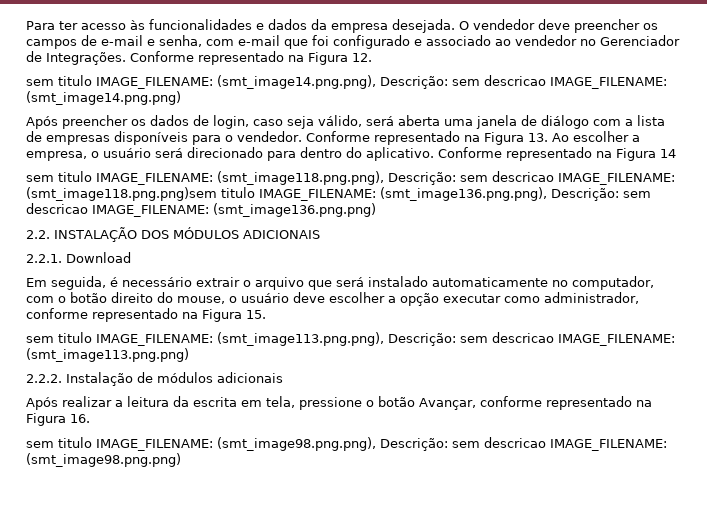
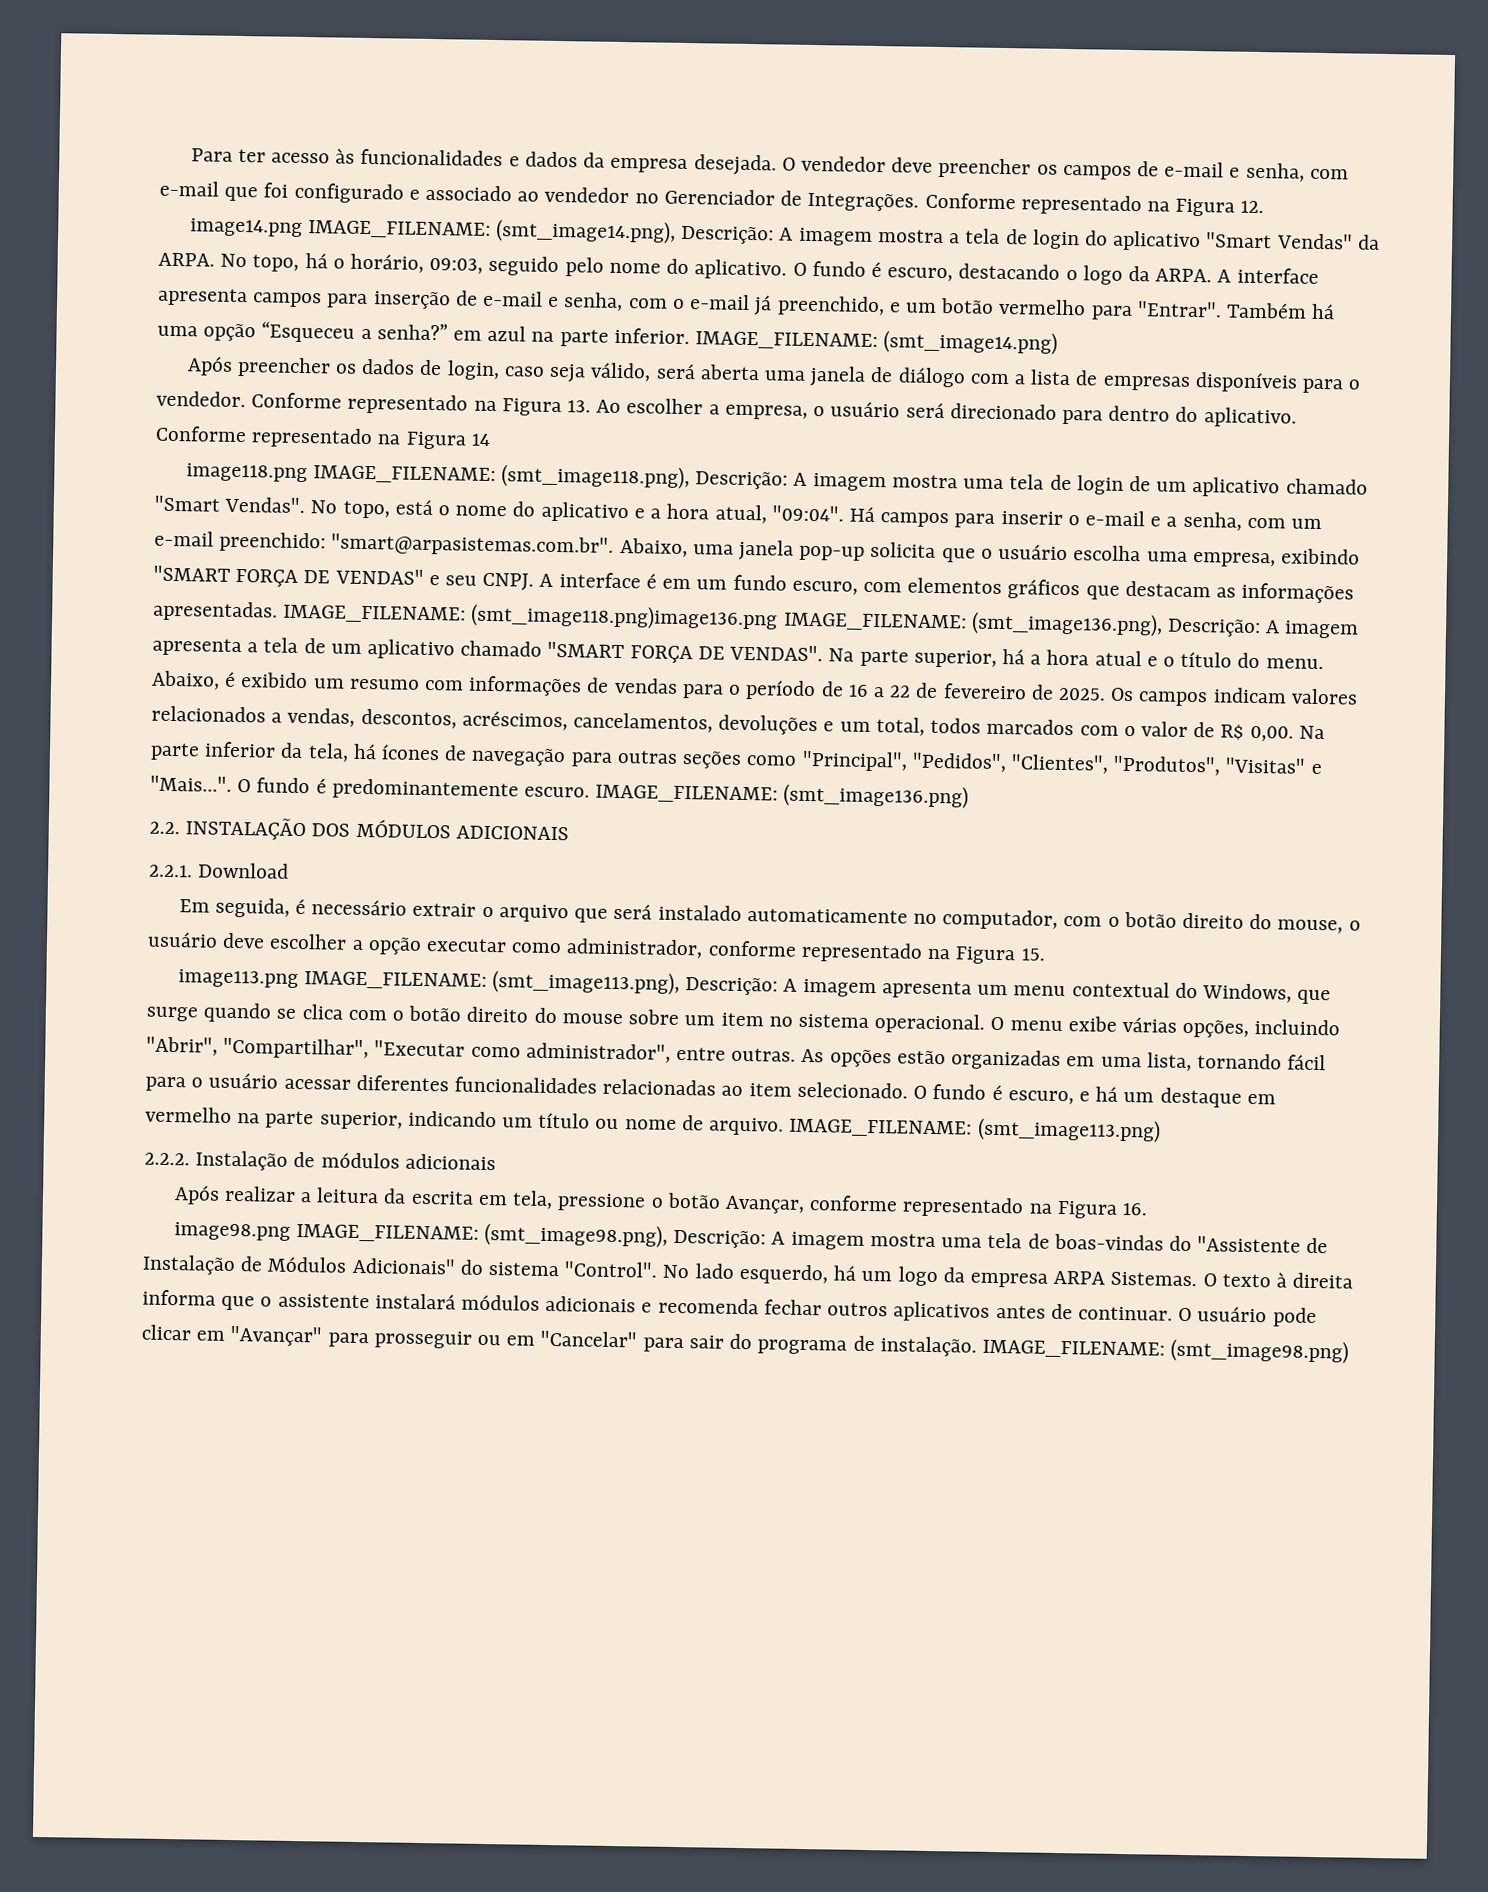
[26,75,667,89] [26,91,181,105] sem titulo IMAGE_FILENAME: (smt_image14.png.png), Descrição: sem descricao IMAGE_FILENAME: (smt_image14.png.png) -> [189,218,1380,252] [158,252,1319,285] [158,287,1336,321] [157,321,1059,355] image14.png IMAGE_FILENAME: (smt_image14.png), Descrição: A imagem mostra a tela de login do aplicativo "Smart Vendas" da ARPA. No topo, há o horário, 09:03, seguido pelo nome do aplicativo. O fundo é escuro, destacando o logo da ARPA. A interface apresenta campos para inserção de e-mail e senha, com o e-mail já preenchido, e um botão vermelho para "Entrar". Também há uma opção “Esqueceu a senha?” em azul na parte inferior. IMAGE_FILENAME: (smt_image14.png)
[26,171,675,185] [26,187,651,201] [26,203,376,217] sem titulo IMAGE_FILENAME: (smt_image118.png.png), Descrição: sem descricao IMAGE_FILENAME: (smt_image118.png.png)sem titulo IMAGE_FILENAME: (smt_image136.png.png), Descrição: sem descricao IMAGE_FILENAME: (smt_image136.png.png) -> [185,463,1368,498] [154,495,1323,531] [154,530,1360,568] [153,565,1355,604] [153,600,1360,639] [152,637,1324,670] [151,670,1358,707] [151,705,1325,742] [150,741,1322,776] [150,775,970,809] image118.png IMAGE_FILENAME: (smt_image118.png), Descrição: A imagem mostra uma tela de login de um aplicativo chamado "Smart Vendas". No topo, está o nome do aplicativo e a hora atual, "09:04". Há campos para inserir o e-mail e a senha, com um e-mail preenchido: "smart@arpasistemas.com.br". Abaixo, uma janela pop-up solicita que o usuário escolha uma empresa, exibindo "SMART FORÇA DE VENDAS" e seu CNPJ. A interface é em um fundo escuro, com elementos gráficos que destacam as informações apresentadas. IMAGE_FILENAME: (smt_image118.png)image136.png IMAGE_FILENAME: (smt_image136.png), Descrição: A imagem apresenta a tela de um aplicativo chamado "SMART FORÇA DE VENDAS". Na parte superior, há a hora atual e o título do menu. Abaixo, é exibido um resumo com informações de vendas para o período de 16 a 22 de fevereiro de 2025. Os campos indicam valores relacionados a vendas, descontos, acréscimos, cancelamentos, devoluções e um total, todos marcados com o valor de R$ 0,00. Na parte inferior da tela, há ícones de navegação para outras seções como "Principal", "Pedidos", "Clientes", "Produtos", "Visitas" e "Mais...". O fundo é predominantemente escuro. IMAGE_FILENAME: (smt_image136.png)
[26,332,675,346] [26,348,189,362] sem titulo IMAGE_FILENAME: (smt_image113.png.png), Descrição: sem descricao IMAGE_FILENAME: (smt_image113.png.png) -> [177,969,1332,1005] [146,1002,1341,1038] [146,1036,1327,1072] [145,1072,1276,1108] [145,1106,1161,1143] image113.png IMAGE_FILENAME: (smt_image113.png), Descrição: A imagem apresenta um menu contextual do Windows, que surge quando se clica com o botão direito do mouse sobre um item no sistema operacional. O menu exibe várias opções, incluindo "Abrir", "Compartilhar", "Executar como administrador", entre outras. As opções estão organizadas em uma lista, tornando fácil para o usuário acessar diferentes funcionalidades relacionadas ao item selecionado. O fundo é escuro, e há um destaque em vermelho na parte superior, indicando um título ou nome de arquivo. IMAGE_FILENAME: (smt_image113.png)
[26,437,667,451] [26,453,181,467] sem titulo IMAGE_FILENAME: (smt_image98.png.png), Descrição: sem descricao IMAGE_FILENAME: (smt_image98.png.png) -> [173,1222,1329,1254] [142,1254,1354,1289] [142,1289,1317,1328] [141,1324,1350,1364] image98.png IMAGE_FILENAME: (smt_image98.png), Descrição: A imagem mostra uma tela de boas-vindas do "Assistente de Instalação de Módulos Adicionais" do sistema "Control". No lado esquerdo, há um logo da empresa ARPA Sistemas. O texto à direita informa que o assistente instalará módulos adicionais e recomenda fechar outros aplicativos antes de continuar. O usuário pode clicar em "Avançar" para prosseguir ou em "Cancelar" para sair do programa de instalação. IMAGE_FILENAME: (smt_image98.png)

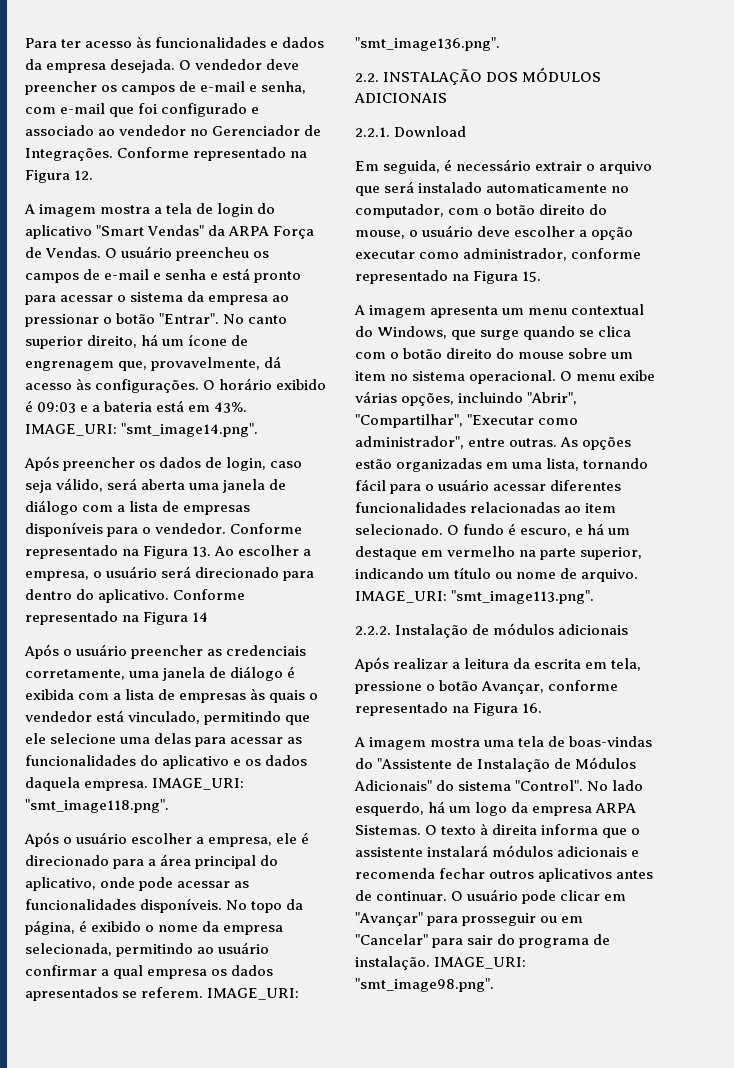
[189,218,775,245] image14.png IMAGE_FILENAME: (smt_image14.png), Descrição: -> (94, 175) none
[158,252,1319,285] [158,287,1336,321] [157,321,1059,355] ARPA. No topo, há o horário, 09:03, seguido pelo nome do aplicativo. O fundo é escuro, destacando o logo da ARPA. A interface apresenta campos para inserção de e-mail e senha, com o e-mail já preenchido, e um botão vermelho para "Entrar". Também há uma opção “Esqueceu a senha?” em azul na parte inferior. IMAGE_FILENAME: (smt_image14.png) -> [228,226,315,239] [25,246,270,261] [25,268,302,283] [25,291,290,305] [25,313,288,327] [25,334,249,349] [25,356,282,371] [25,378,327,393] [25,400,248,413] [25,423,259,437] ARPA Força de Vendas. O usuário preencheu os campos de e-mail e senha e está pronto para acessar o sistema da empresa ao pressionar o botão "Entrar". No canto superior direito, há um ícone de engrenagem que, provavelmente, dá acesso às configurações. O horário exibido é 09:03 e a bateria está em 43%. IMAGE_URI: "smt_image14.png".
[185,463,1368,498] [154,495,1323,531] [154,530,1360,568] [153,565,1355,604] [153,600,1360,639] [152,637,1324,670] [151,670,1358,707] [151,705,1325,742] [150,741,1322,776] [150,775,970,809] image118.png IMAGE_FILENAME: (smt_image118.png), Descrição: A imagem mostra uma tela de login de um aplicativo chamado "Smart Vendas". No topo, está o nome do aplicativo e a hora atual, "09:04". Há campos para inserir o e-mail e a senha, com um e-mail preenchido: "smart@arpasistemas.com.br". Abaixo, uma janela pop-up solicita que o usuário escolha uma empresa, exibindo "SMART FORÇA DE VENDAS" e seu CNPJ. A interface é em um fundo escuro, com elementos gráficos que destacam as informações apresentadas. IMAGE_FILENAME: (smt_image118.png)image136.png IMAGE_FILENAME: (smt_image136.png), Descrição: A imagem apresenta a tela de um aplicativo chamado "SMART FORÇA DE VENDAS". Na parte superior, há a hora atual e o título do menu. Abaixo, é exibido um resumo com informações de vendas para o período de 16 a 22 de fevereiro de 2025. Os campos indicam valores relacionados a vendas, descontos, acréscimos, cancelamentos, devoluções e um total, todos marcados com o valor de R$ 0,00. Na parte inferior da tela, há ícones de navegação para outras seções como "Principal", "Pedidos", "Clientes", "Produtos", "Visitas" e "Mais...". O fundo é predominantemente escuro. IMAGE_FILENAME: (smt_image136.png) -> [24,644,307,659] [25,666,296,681] [25,688,319,703] [25,710,311,725] [25,733,303,747] [25,755,308,769] [25,777,245,791] [25,799,169,813] [24,832,310,847] [25,854,279,869] [25,877,250,891] [25,898,304,913] [25,920,284,935] [25,942,270,957] [25,965,274,979] [25,987,300,1001] [355,37,500,51] Após o usuário preencher as credenciais corretamente, uma janela de diálogo é exibida com a lista de empresas às quais o vendedor está vinculado, permitindo que ele selecione uma delas para acessar as funcionalidades do aplicativo e os dados daquela empresa. IMAGE_URI: "smt_image118.png". // Após o usuário escolher a empresa, ele é direcionado para a área principal do aplicativo, onde pode acessar as funcionalidades disponíveis. No topo da página, é exibido o nome da empresa selecionada, permitindo ao usuário confirmar a qual empresa os dados apresentados se referem. IMAGE_URI: "smt_image136.png".
[177,969,779,996] image113.png IMAGE_FILENAME: (smt_image113.png), Descrição: -> (542, 276) none
[789,1117,1161,1143] IMAGE_FILENAME: (smt_image113.png) -> [355,590,595,604] IMAGE_URI: "smt_image113.png".
[173,1222,767,1249] image98.png IMAGE_FILENAME: (smt_image98.png), Descrição: -> (543, 708) none
[981,1338,1350,1364] IMAGE_FILENAME: (smt_image98.png) -> [434,957,527,969] [355,978,494,992] IMAGE_URI: "smt_image98.png".

